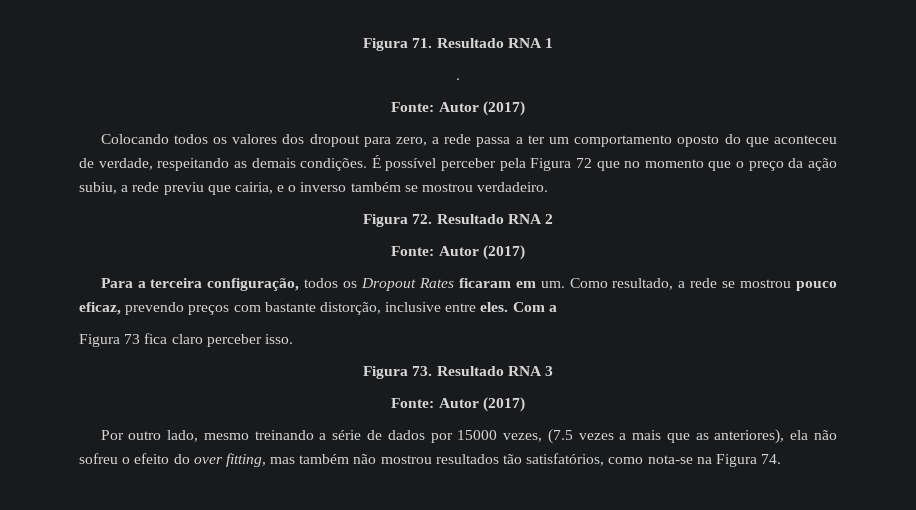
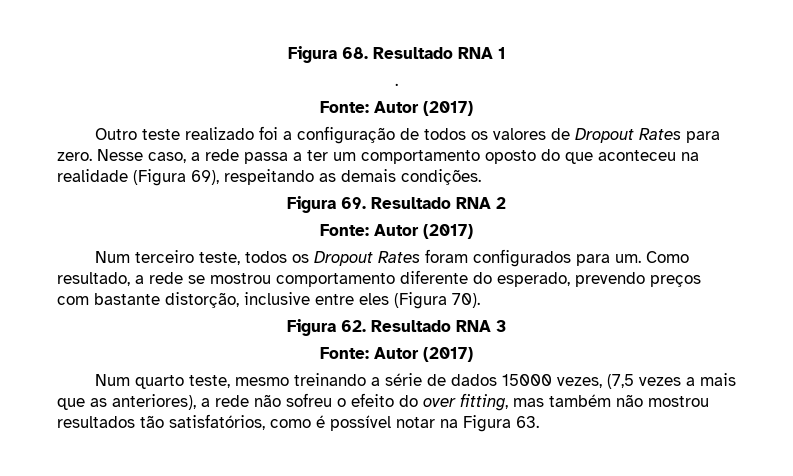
[363,38,433,51] Figura 71. -> [287,46,368,63] Figura 68.
[100,134,427,147] Colocando todos os valores dos dropout para zero, -> [94,126,720,144] [57,149,186,163] Outro teste realizado foi a configuração de todos os valores de Dropout Rates para zero. Nesse caso,
[79,158,153,170] de verdade, -> [681,152,699,161] [57,169,219,186] na realidade (Figura 69),
[371,155,838,171] [79,182,549,195] [363,214,433,227] É possível perceber pela Figura 72 que no momento que o preço da ação subiu, a rede previu que cairia, e o inverso também se mostrou verdadeiro. // Figura 72. -> [287,196,366,213] // Figura 69.
[100,278,300,291] Para a terceira configuração, -> [94,250,240,265] Num terceiro teste,
[458,278,536,288] ficaram em -> [424,249,610,267] foram configurados para
[796,281,838,291] [79,302,121,315] pouco eficaz, -> [276,270,570,287] comportamento diferente do esperado,
[480,302,557,312] [79,333,293,347] [363,366,433,379] eles. Com a // Figura 73 fica claro perceber isso. // Figura 73. -> [359,292,480,309] [287,319,366,336] eles (Figura 70). // Figura 62.
[100,430,199,442] Por outro lado, -> [94,374,230,389] Num quarto teste,
[430,433,453,443] por -> (497, 380) none
[547,429,573,444] (7.5 -> [606,374,634,389] (7,5
[790,430,809,440] ela -> [201,395,249,407] a rede
[647,455,693,464] nota-se -> [316,415,435,431] é possível notar
[761,454,782,464] 74. -> [516,416,539,428] 63.

